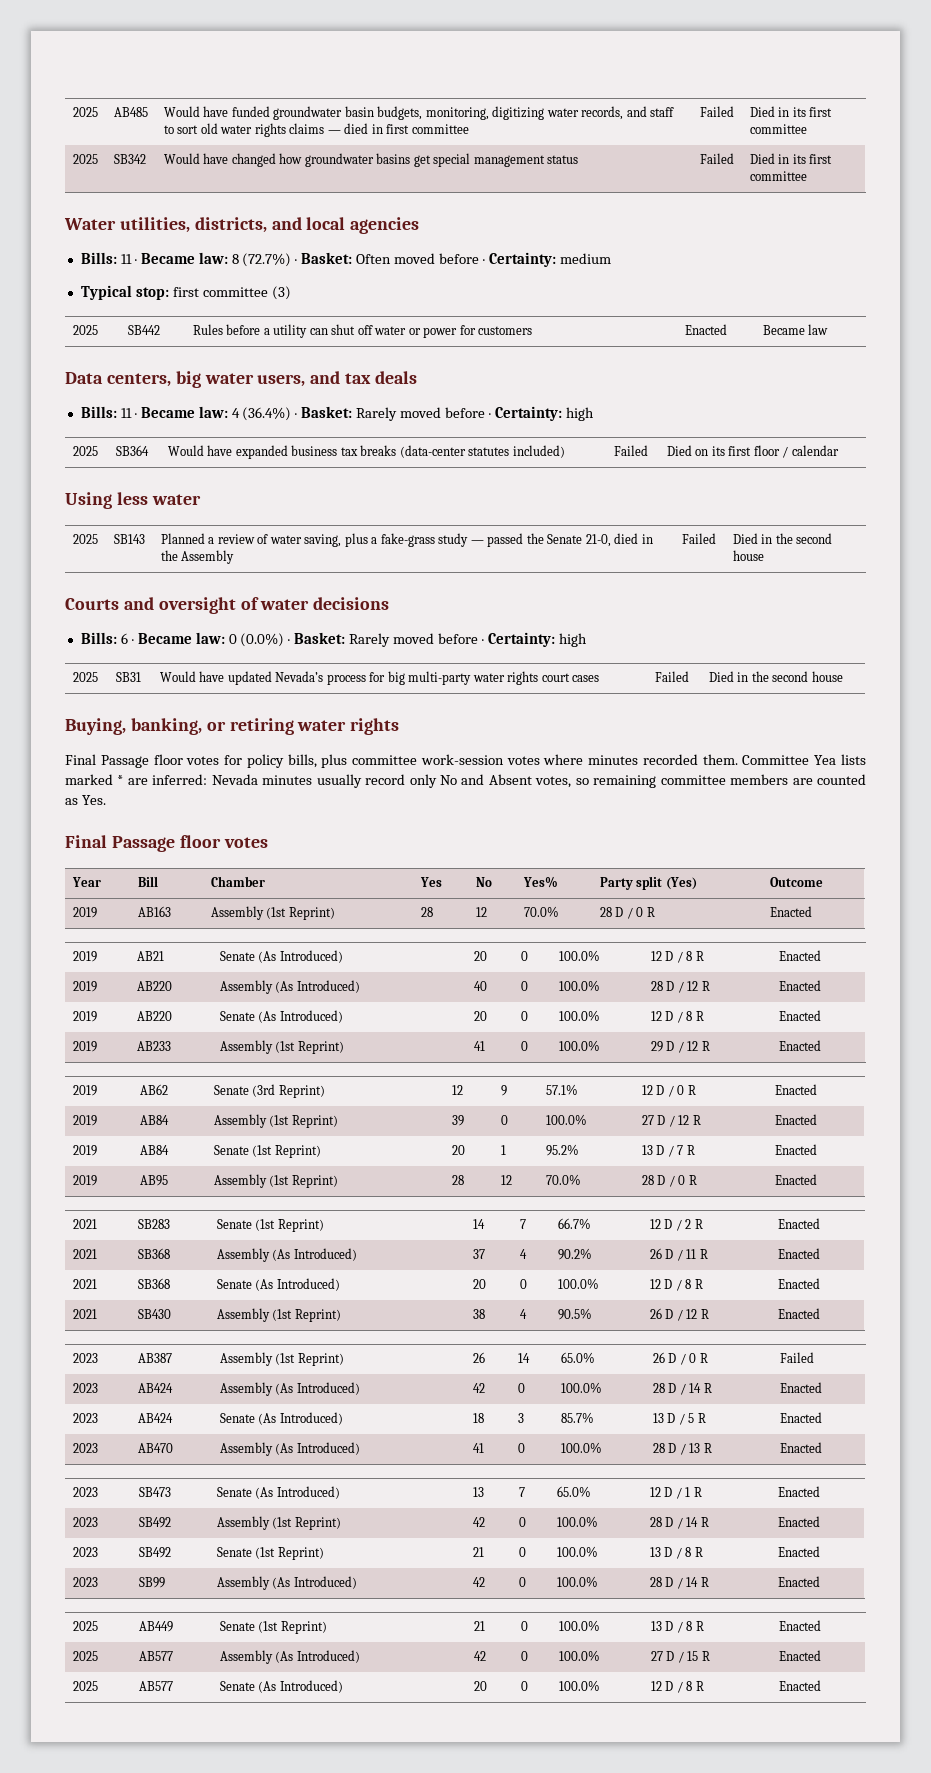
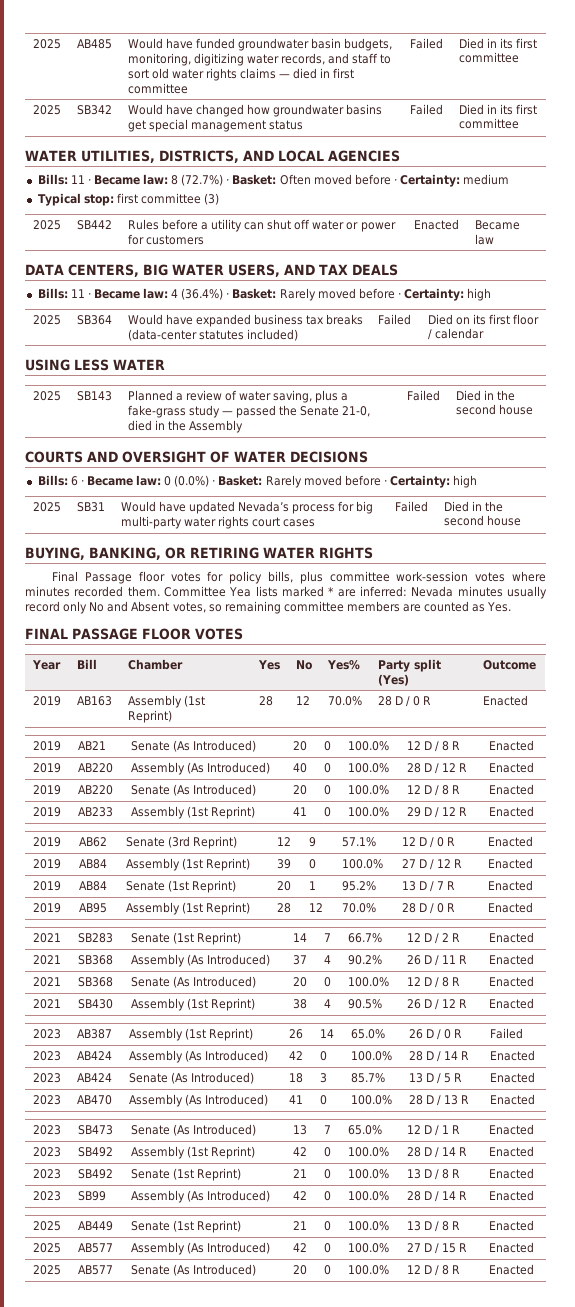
[64,217,420,234] Water utilities, districts, and local agencies -> [25,150,400,163] WATER UTILITIES, DISTRICTS, AND LOCAL AGENCIES
[65,371,418,388] Data centers, big water users, and tax deals -> [25,264,398,277] DATA CENTERS, BIG WATER USERS, AND TAX DEALS
[65,492,201,509] Using less water -> [25,359,165,371] USING LESS WATER
[65,597,390,614] Courts and oversight of water decisions -> [25,451,368,463] COURTS AND OVERSIGHT OF WATER DECISIONS
[65,718,400,735] Buying, banking, or retiring water rights -> [25,547,373,560] BUYING, BANKING, OR RETIRING WATER RIGHTS
[65,835,268,852] Final Passage floor votes -> [25,628,243,640] FINAL PASSAGE FLOOR VOTES

